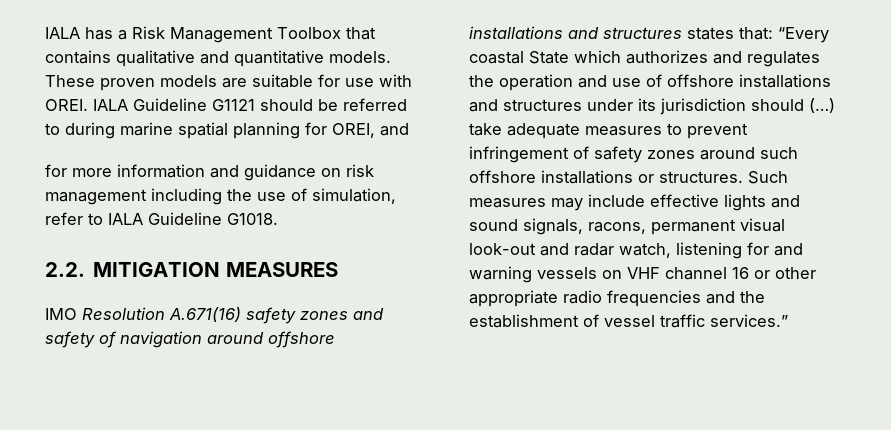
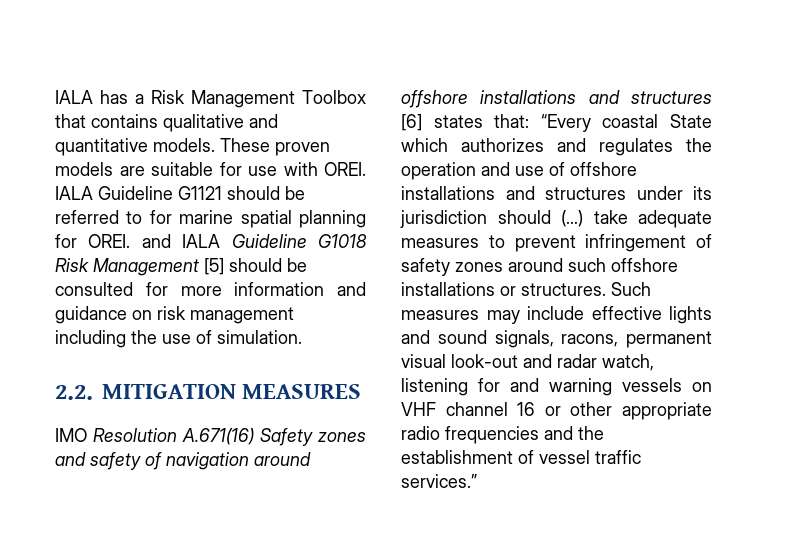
[65,122,115,139] during -> [149,210,172,224] for
[332,123,409,138] OREI, and // -> [88,234,367,248] [55,258,307,276] [55,282,133,296] OREI. and IALA Guideline G1018 Risk Management [5] should be consulted
[312,188,396,204] [45,212,278,225] simulation, refer to IALA Guideline G1018. -> [217,330,302,344] simulation.
[246,307,296,324] safety -> [260,428,313,446] Safety
(682, 33) none -> [401,114,422,131] [6]

